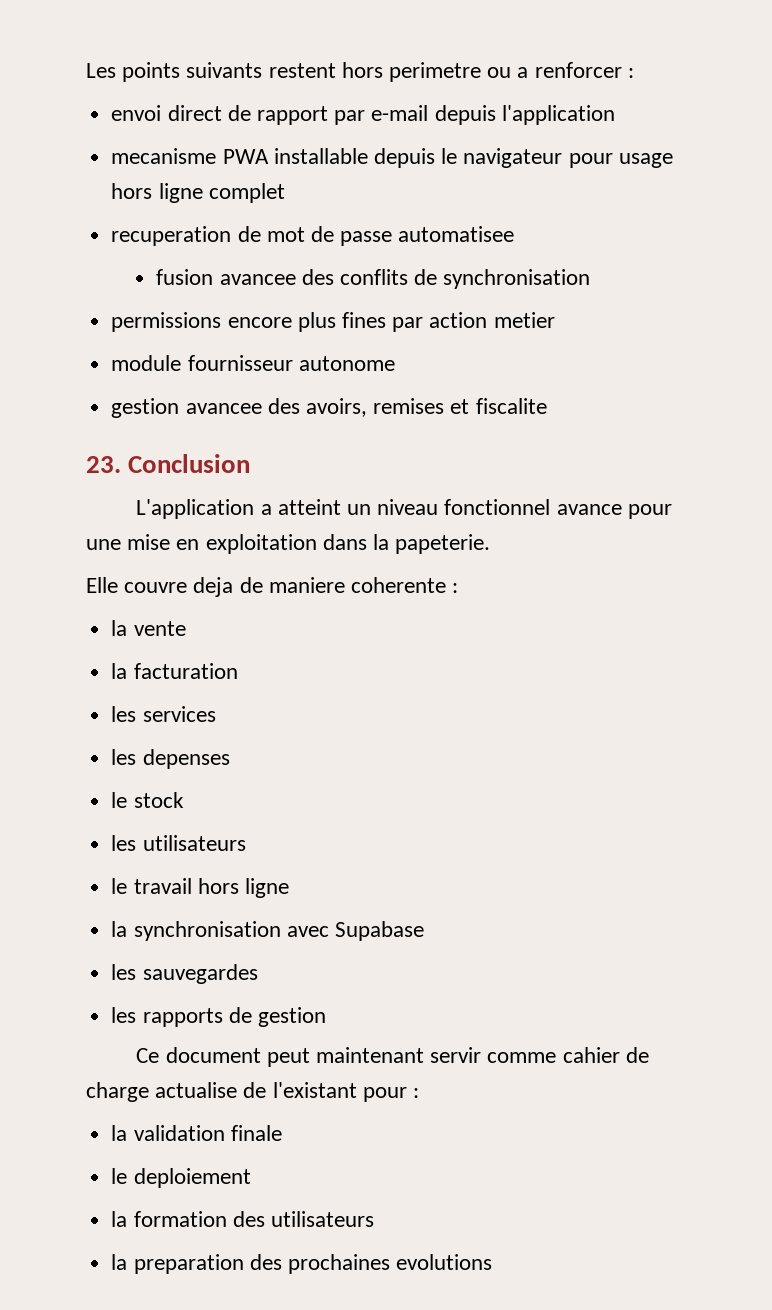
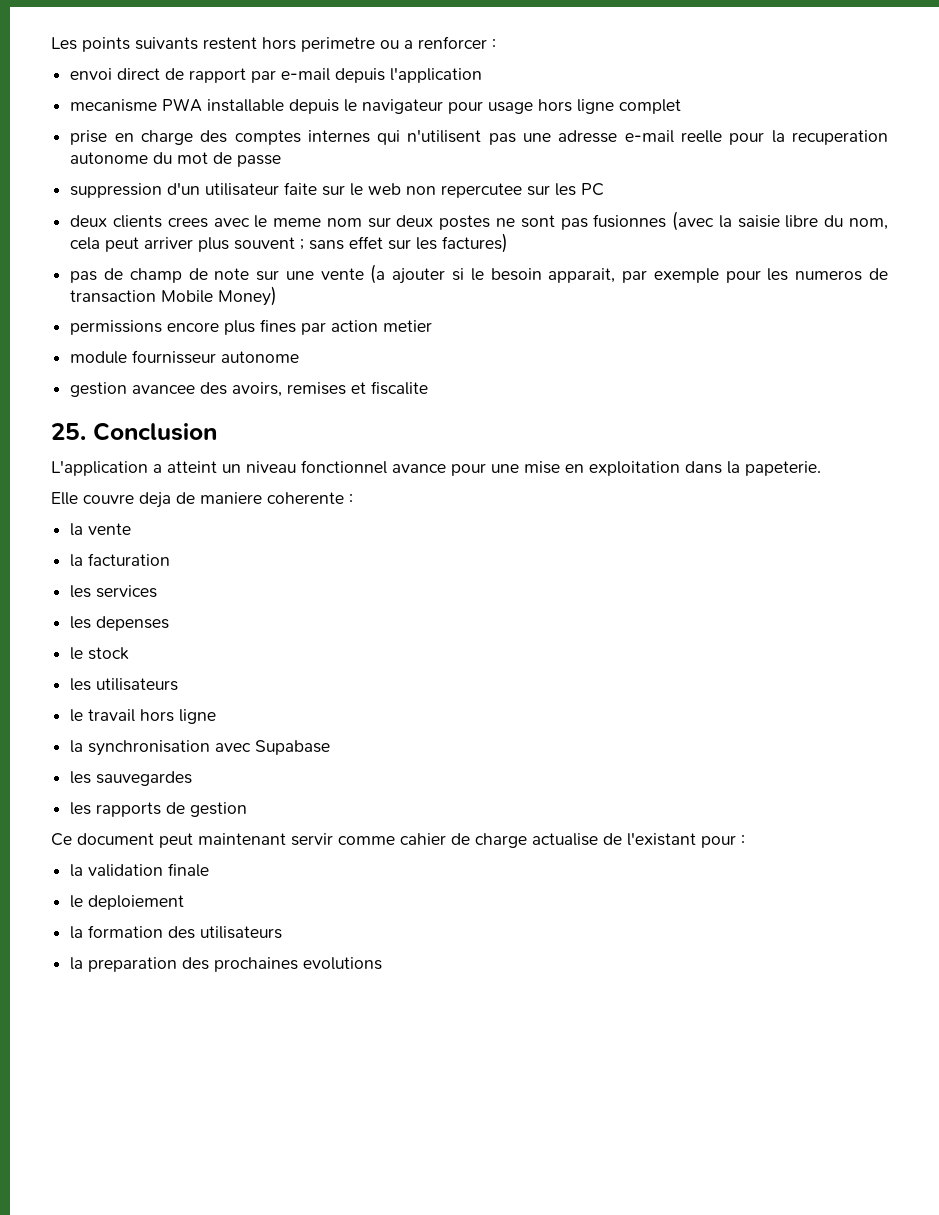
[111,226,515,246] [156,269,591,289] recuperation de mot de passe automatisee // fusion avancee des conflits de synchronisation -> [70,129,889,145] [70,152,282,167] [70,182,605,198] [70,211,888,231] [70,233,509,253] [70,264,888,284] [70,286,278,306] prise en charge des comptes internes qui n'utilisent pas une adresse e-mail reelle pour la recuperation autonome du mot de passe // suppression d'un utilisateur faite sur le web non repercutee sur les PC // deux clients crees avec le meme nom sur deux postes ne sont pas fusionnes (avec la saisie libre du nom, cela peut arriver plus souvent ; sans effet sur les factures) // pas de champ de note sur une vente (a ajouter si le besoin apparait, par exemple pour les numeros de transaction Mobile Money)
[86,456,121,473] 23. -> [51,423,86,440] 25.

